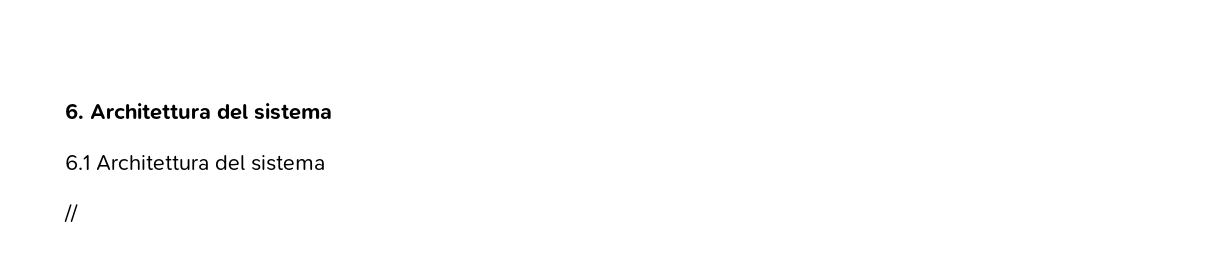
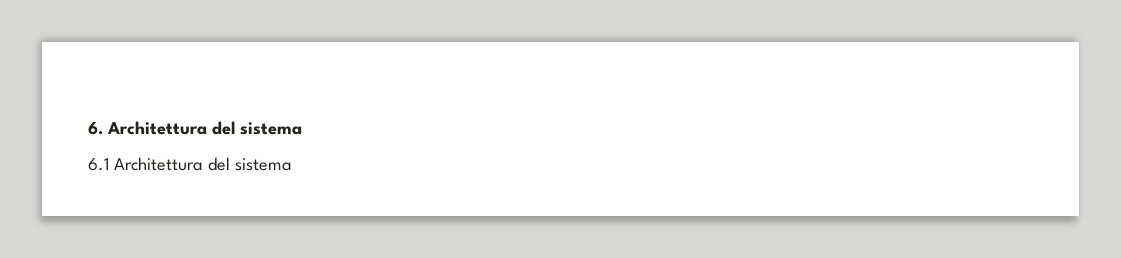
[64,203,78,223] // // -> (292, 164) none

